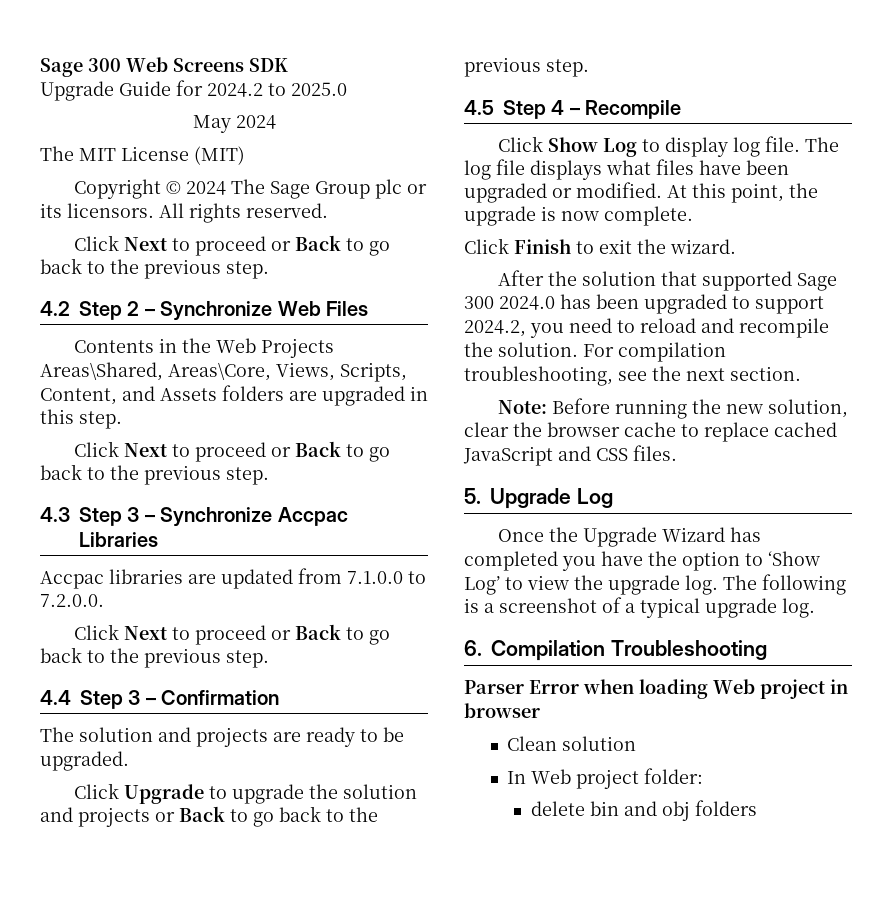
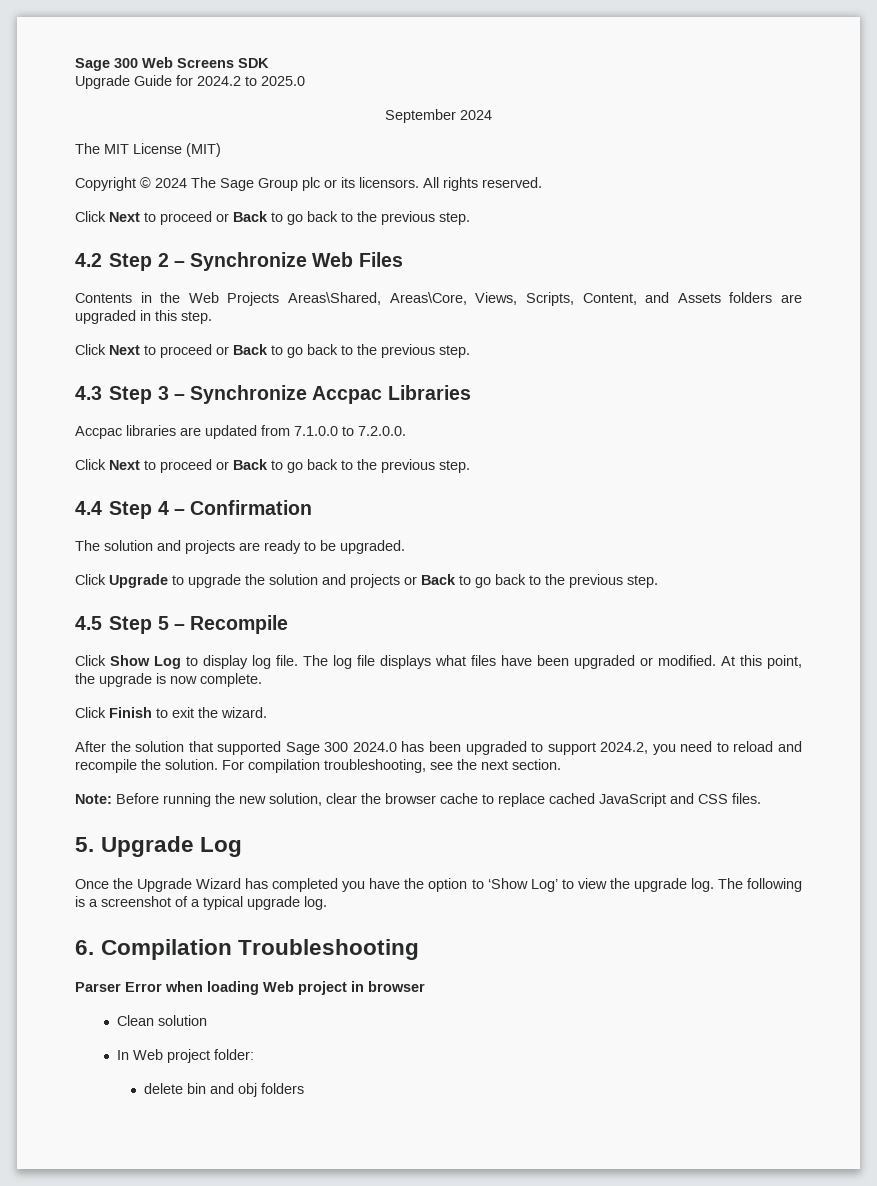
[192,115,231,133] May -> [385,109,456,123] September
[128,690,141,705] 3 -> [157,501,169,515] 4
[551,100,565,115] 4 -> [157,616,169,630] 5

